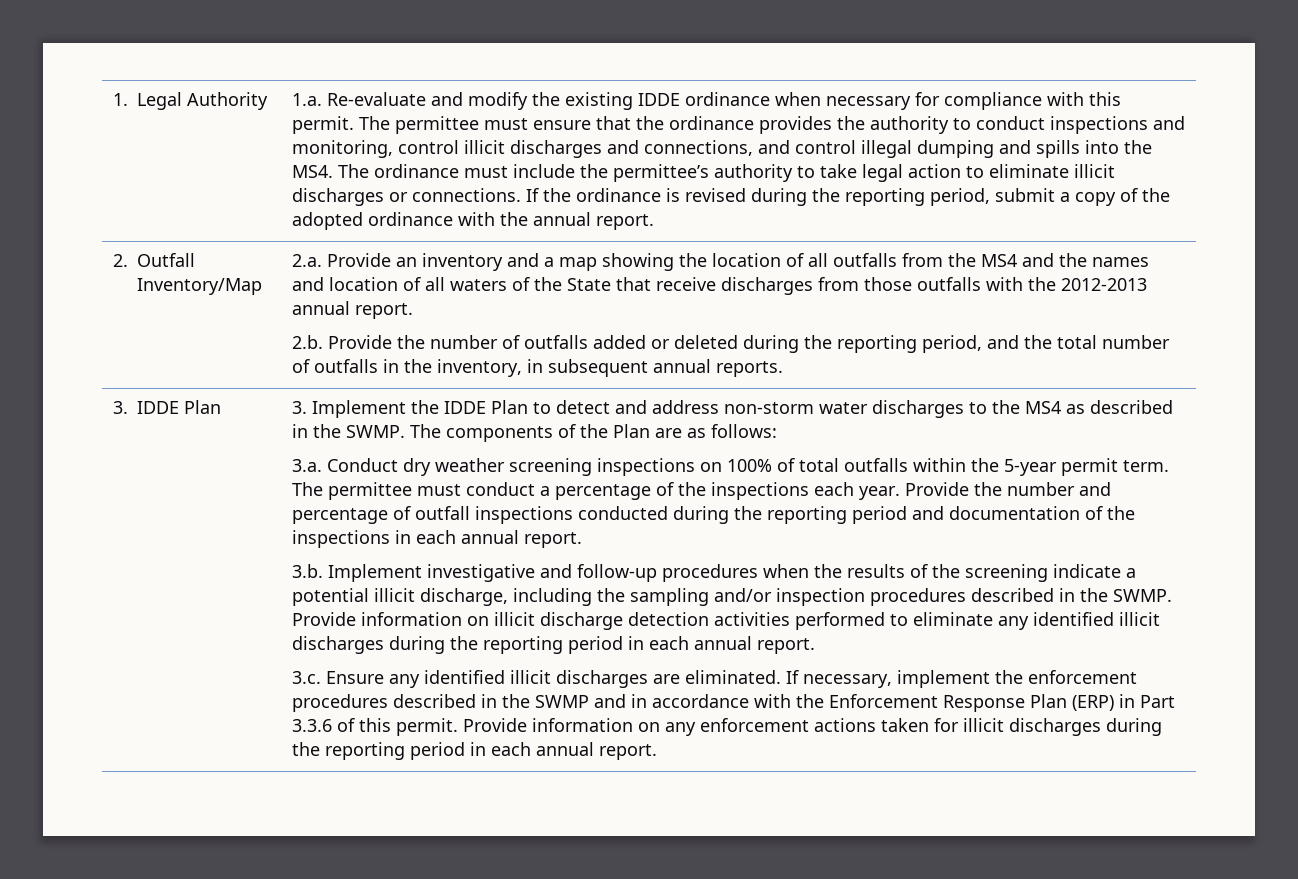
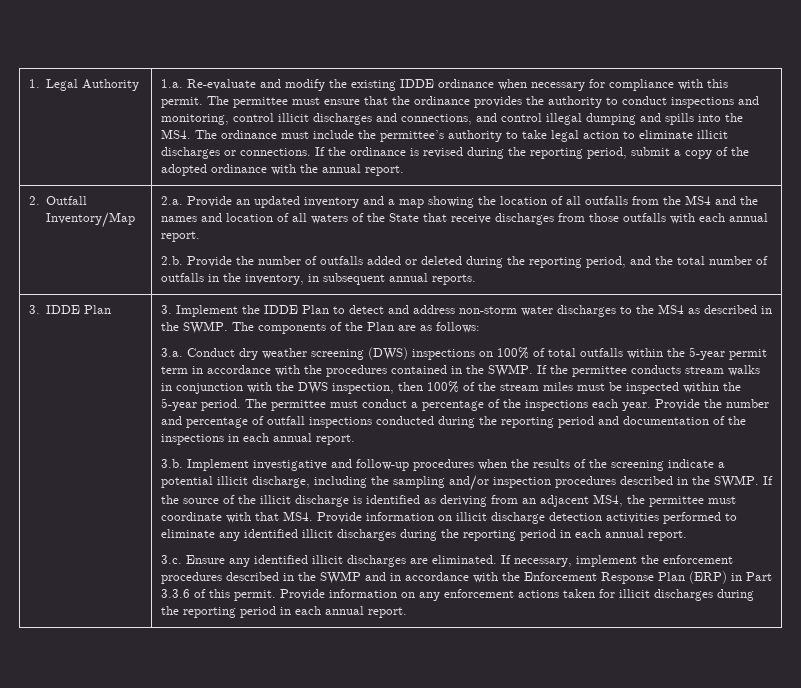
(417, 262) none -> [253,196,300,208] updated
[1027,277,1147,291] the 2012-2013 -> [698,213,725,222] each
(592, 467) none -> [367,347,408,360] (DWS)
[1122,460,1169,472] term. -> [160,364,760,377] [160,381,741,394] [160,398,241,411] term in accordance with the procedures contained in the SWMP. If the permittee conducts stream walks in conjunction with the DWS inspection, then 100% of the stream miles must be inspected within the 5-year period.
(1172, 595) none -> [762,476,773,485] [160,494,736,507] [160,511,313,523] If the source of the illicit discharge is identified as deriving from an adjacent MS4, the permittee must coordinate with that MS4.

